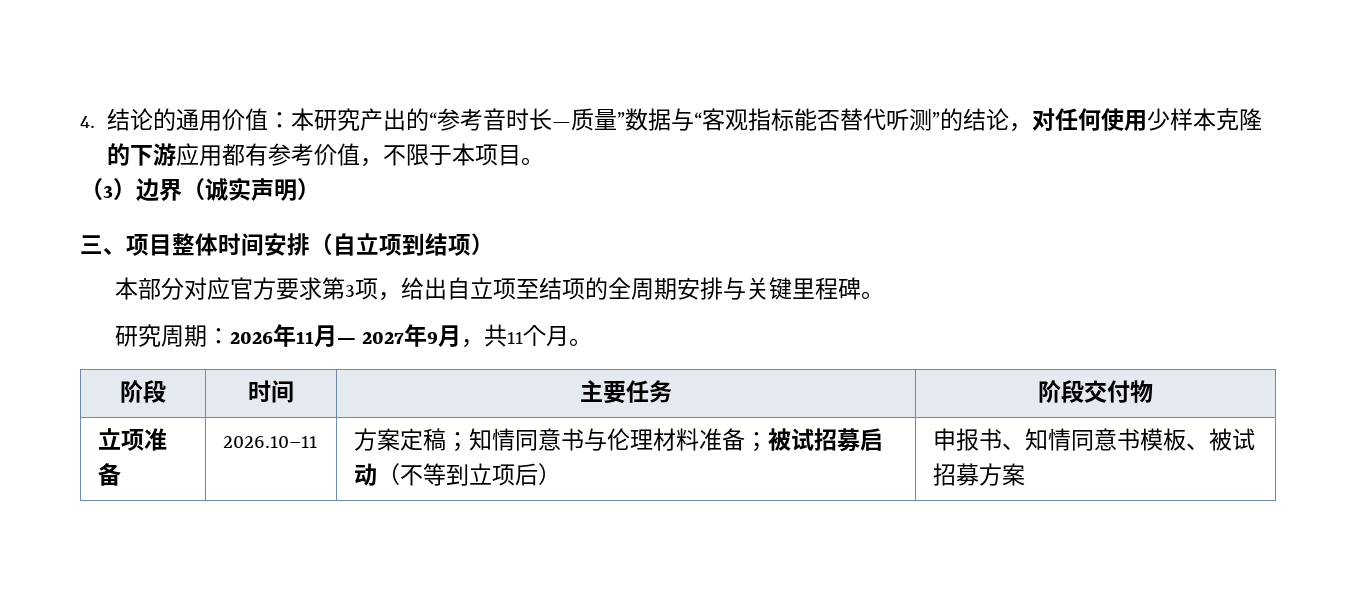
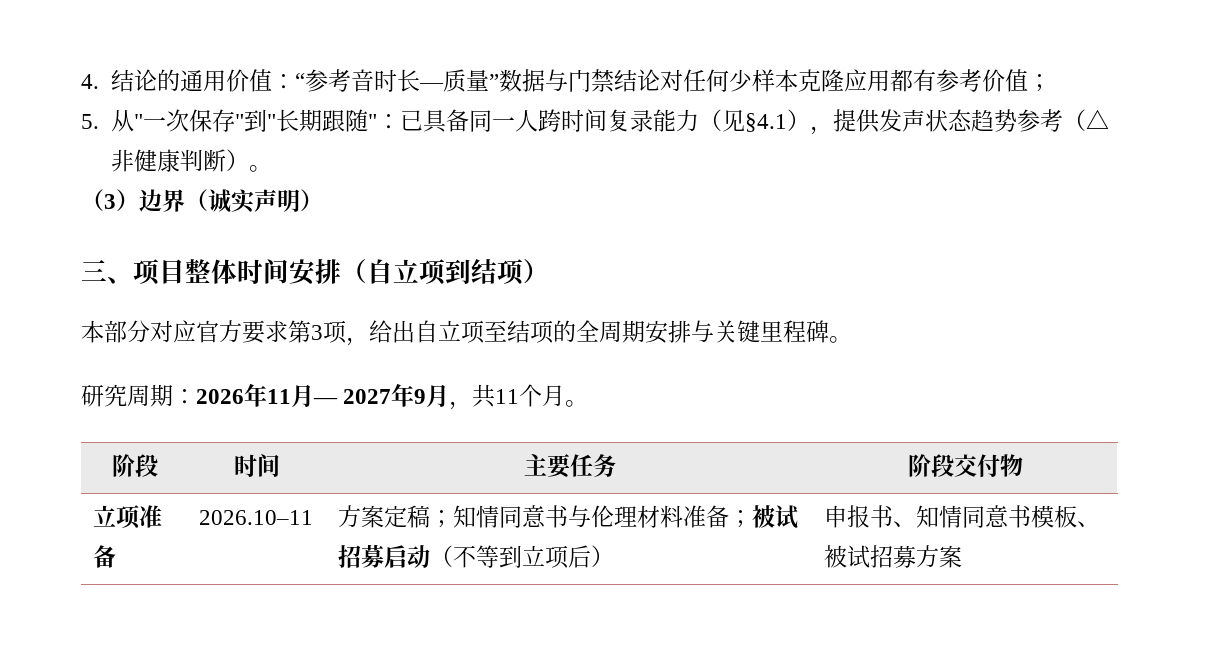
[290,108,429,131] 本研究产出的 -> (295, 81) none
[693,108,1147,132] “客观指标能否替代听测”的结论，对任何使用 -> [567,69,729,92] 门禁结论对任何
[106,143,176,166] 的下游 -> (844, 80) none
[359,143,521,167] ，不限于本项目 -> [1027,74,1051,92] [81,109,1109,135] [110,149,249,172] ； // 5.从"一次保存"到"长期跟随"：已具备同一人跨时间复录能力（见§4.1），提供发声状态趋势参考（△非健康判断）

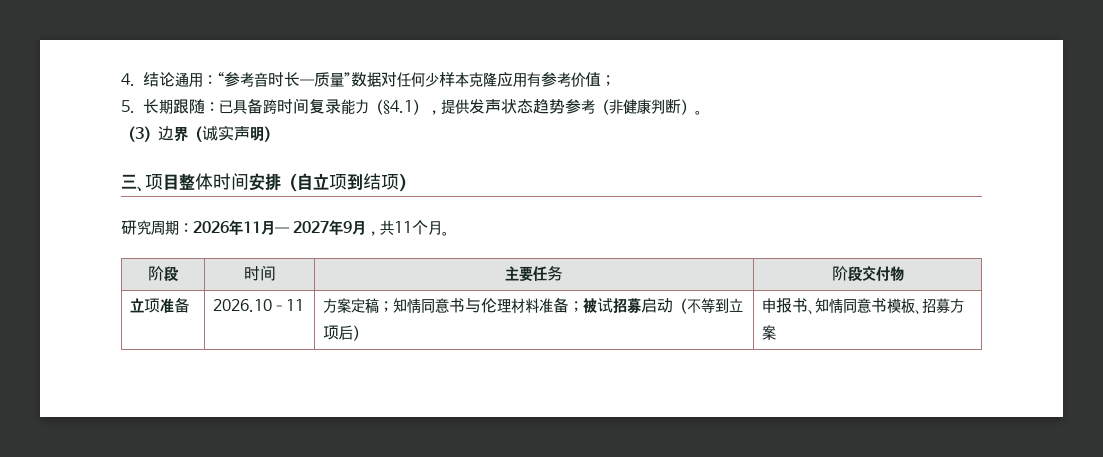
[156,69,272,92] 的通用价值 -> [175,72,203,87] 通用
[544,69,660,92] 与门禁结论 -> (381, 79) none
[889,69,913,92] 都 -> (527, 80) none
[110,109,276,132] 从"一次保存"到" -> (135, 106) none
[367,114,377,129] " -> (205, 106) none
[468,110,538,132] 同一人 -> (263, 106) none
[721,109,745,132] 见 -> (383, 107) none
[1085,109,1109,129] △ -> (609, 107) none
[81,320,852,346] // 本部分对应官方要求第3项，给出自立项至结项的全周期安排与关键里程碑。 -> (415, 183) none
[823,545,870,568] 被试 -> (923, 311) none

